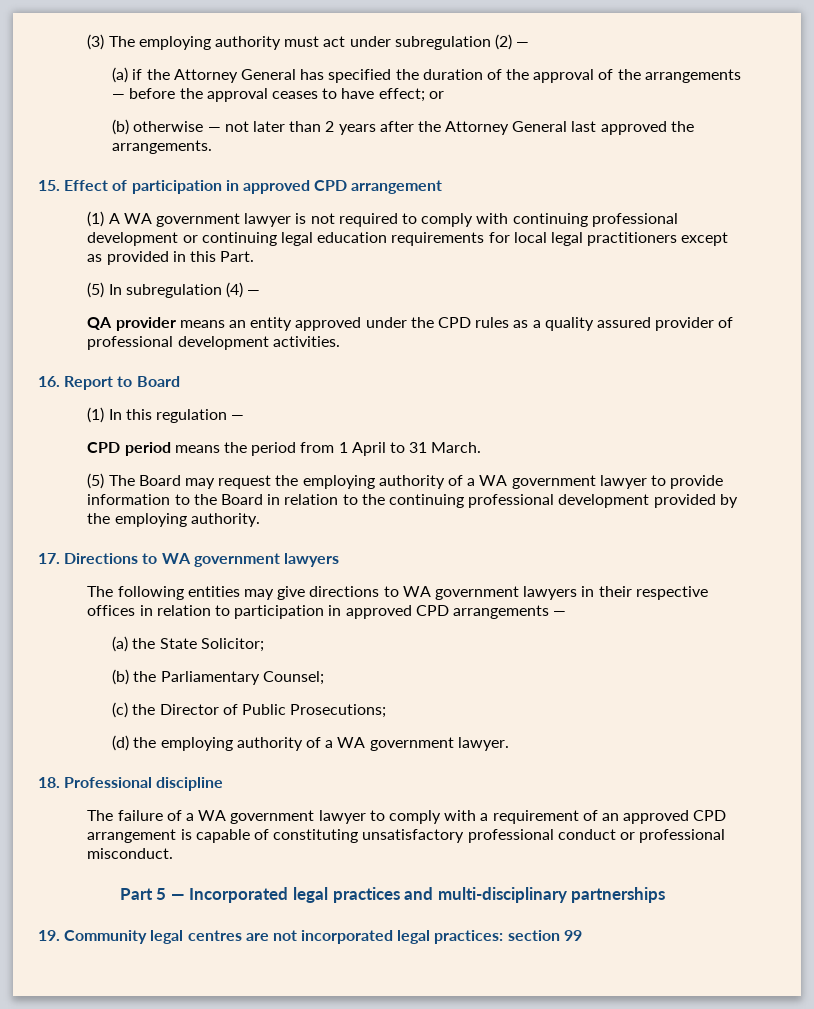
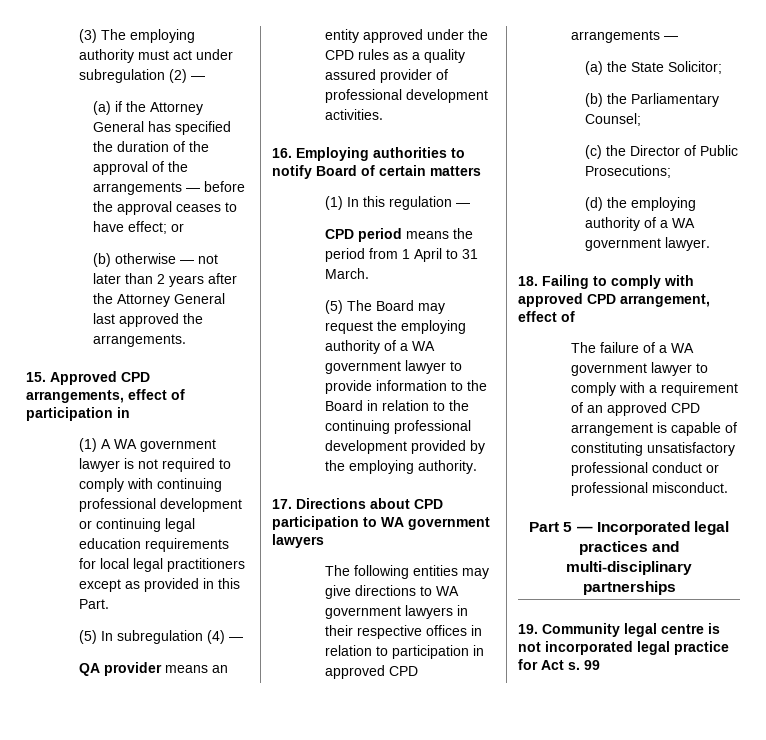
[64,180,109,191] Effect -> [50,371,150,385] [26,389,167,403] Approved CPD arrangements, effect
[242,180,443,194] approved CPD arrangement -> (130, 412) none
[64,376,180,390] Report to Board -> [296,147,465,161] [272,165,481,179] Employing authorities to notify Board of certain matters
(139, 558) none -> [370,498,443,509] [272,516,359,530] about CPD participation
[64,777,224,791] Professional discipline -> [542,275,694,289] [518,293,710,307] [518,311,575,322] Failing to comply with approved CPD arrangement, effect of
[187,930,269,941] centres are -> [661,623,720,634] centre is
[434,930,560,944] practices: section -> [674,641,729,655] [518,659,580,670] practice for Act s.

